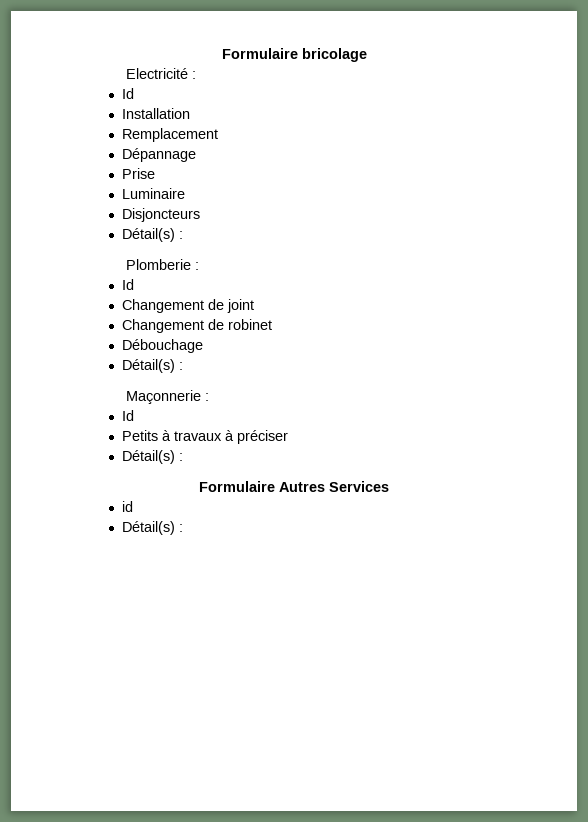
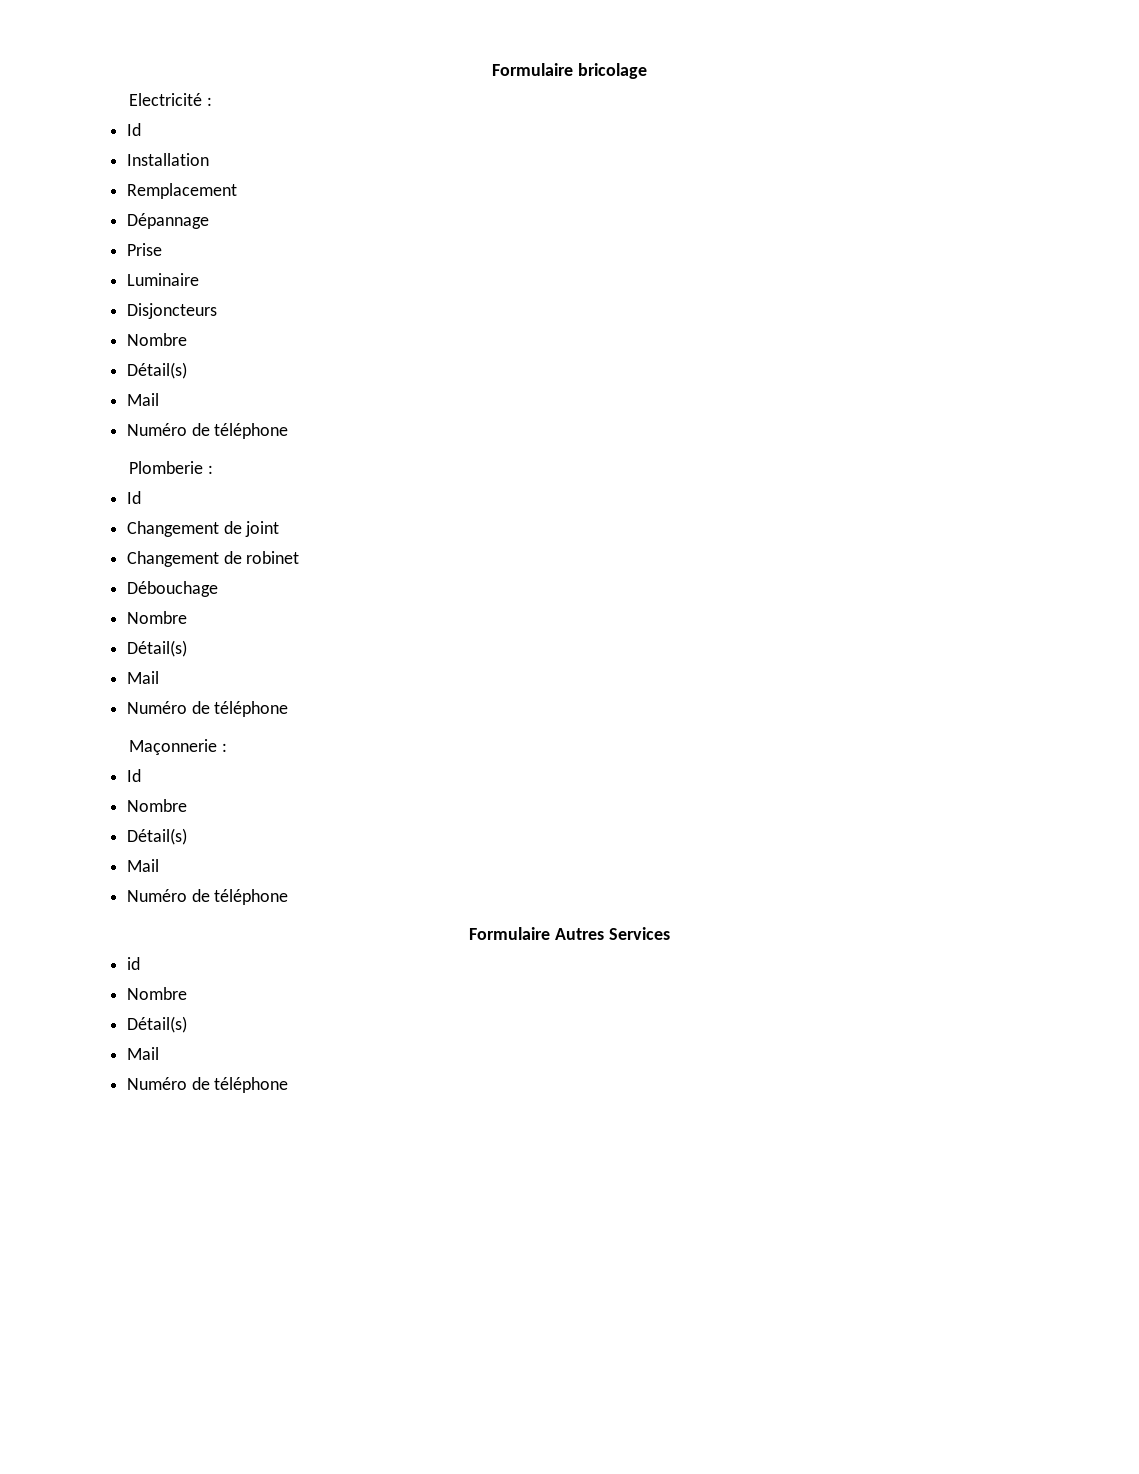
[122,228,184,242] // Détail(s) : -> [126,333,187,346] [126,362,187,379] [126,393,159,406] [126,423,289,439] // Nombre // Détail(s) // Mail // Numéro de téléphone
[122,359,184,373] // Détail(s) : -> [126,611,187,624] [126,640,187,657] [126,671,159,684] [126,701,289,717] // Nombre // Détail(s) // Mail // Numéro de téléphone
[122,430,289,444] [122,450,184,464] Petits à travaux à préciser // Détail(s) : -> [126,799,187,812] [126,828,187,845] [126,859,159,872] [126,889,289,905] Nombre // Détail(s) // Mail // Numéro de téléphone
[122,521,184,535] // Détail(s) : -> [126,987,187,1000] [126,1016,187,1033] [126,1047,159,1060] [126,1077,289,1093] // Nombre // Détail(s) // Mail // Numéro de téléphone

